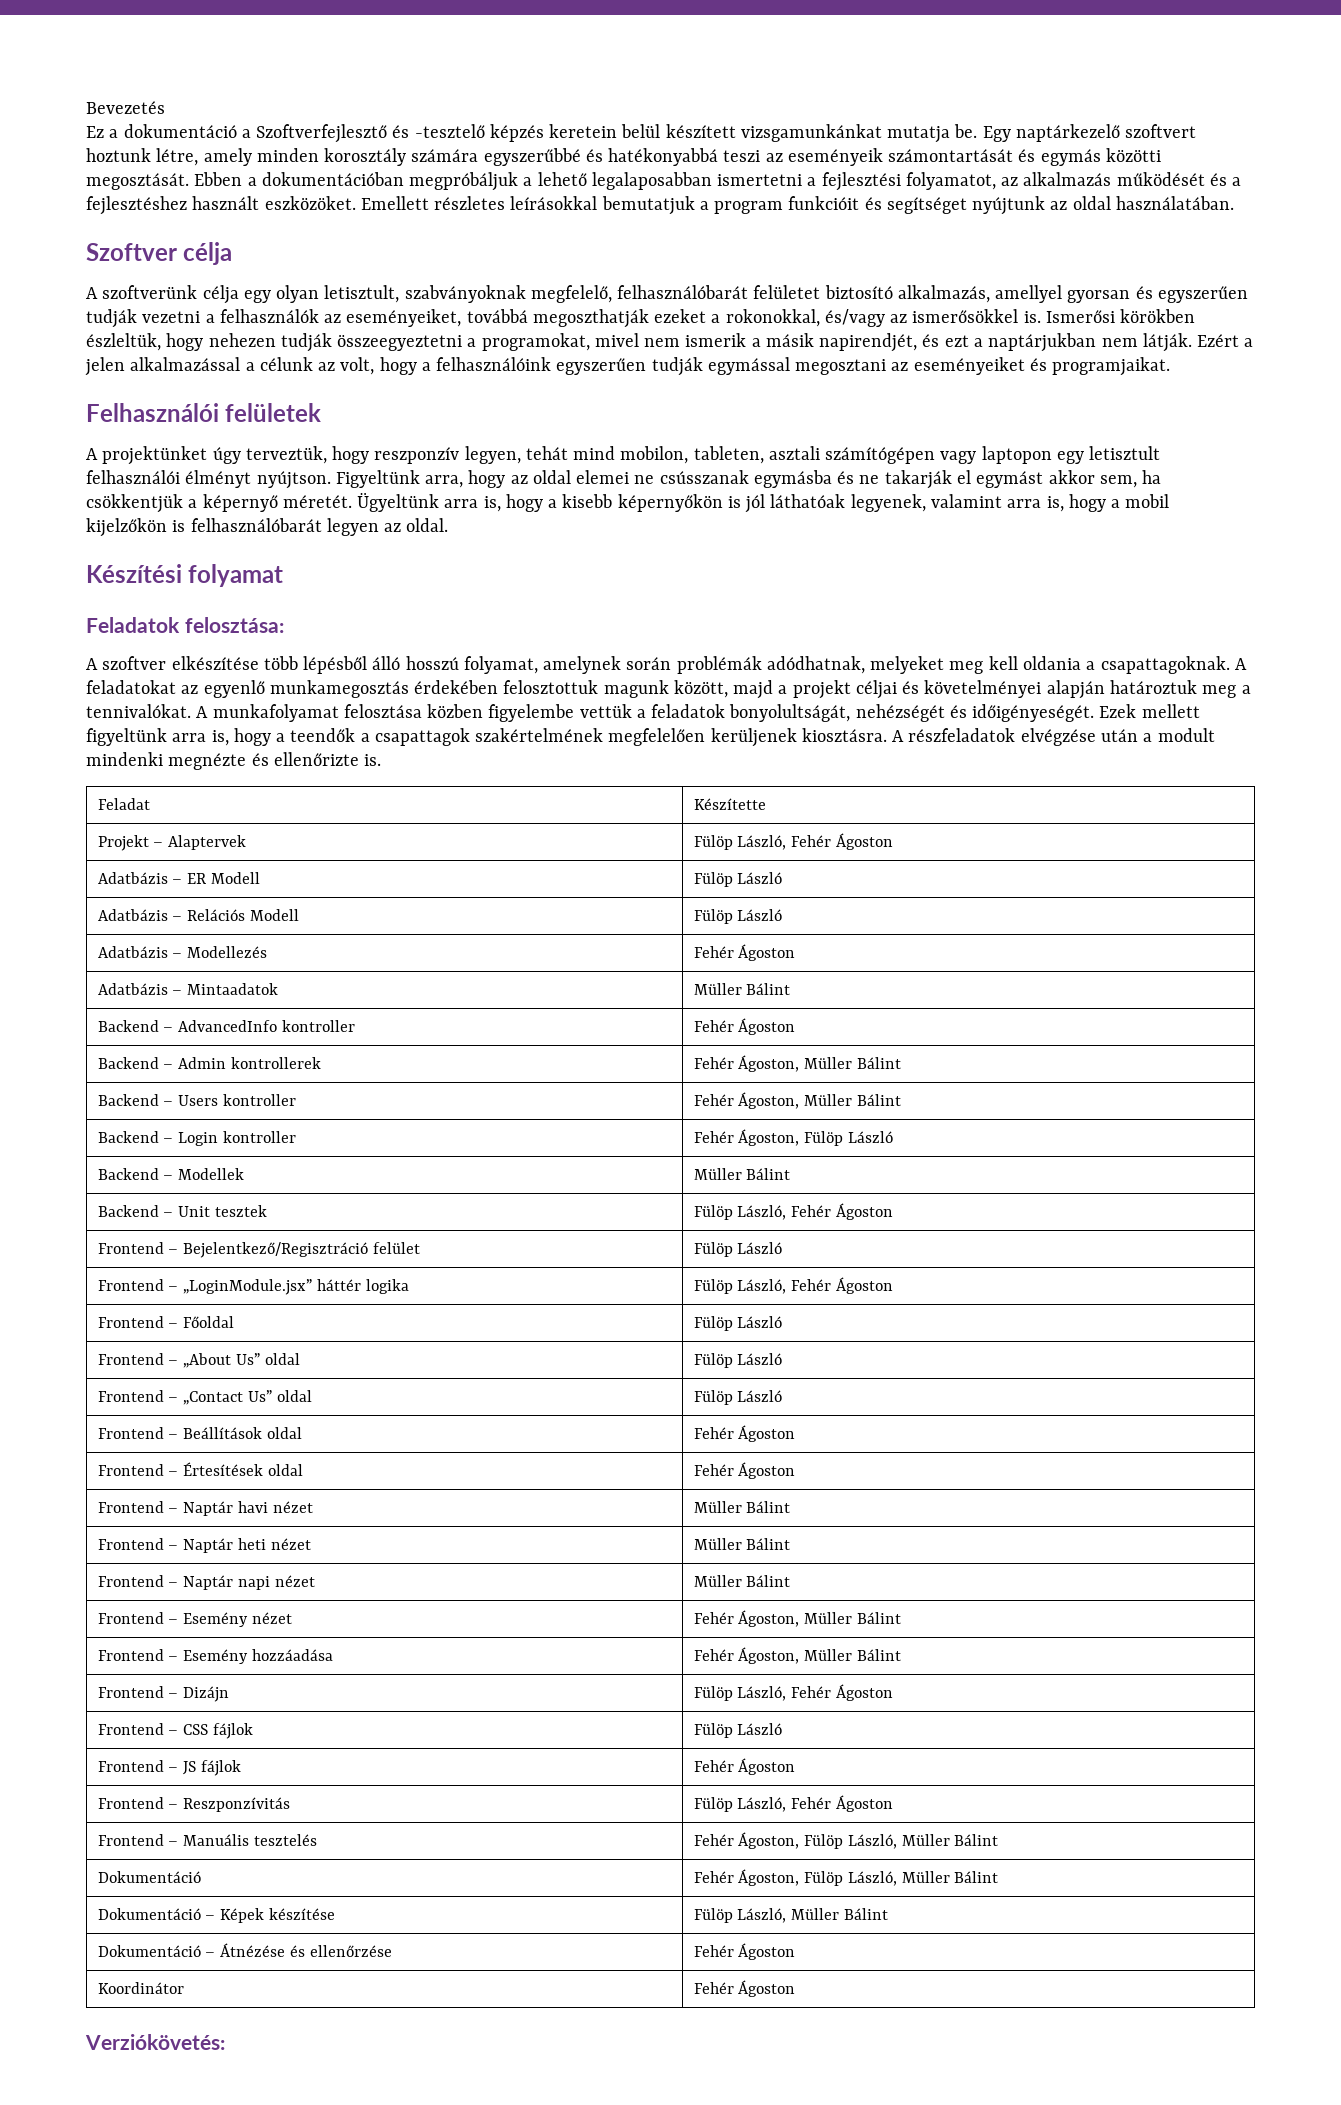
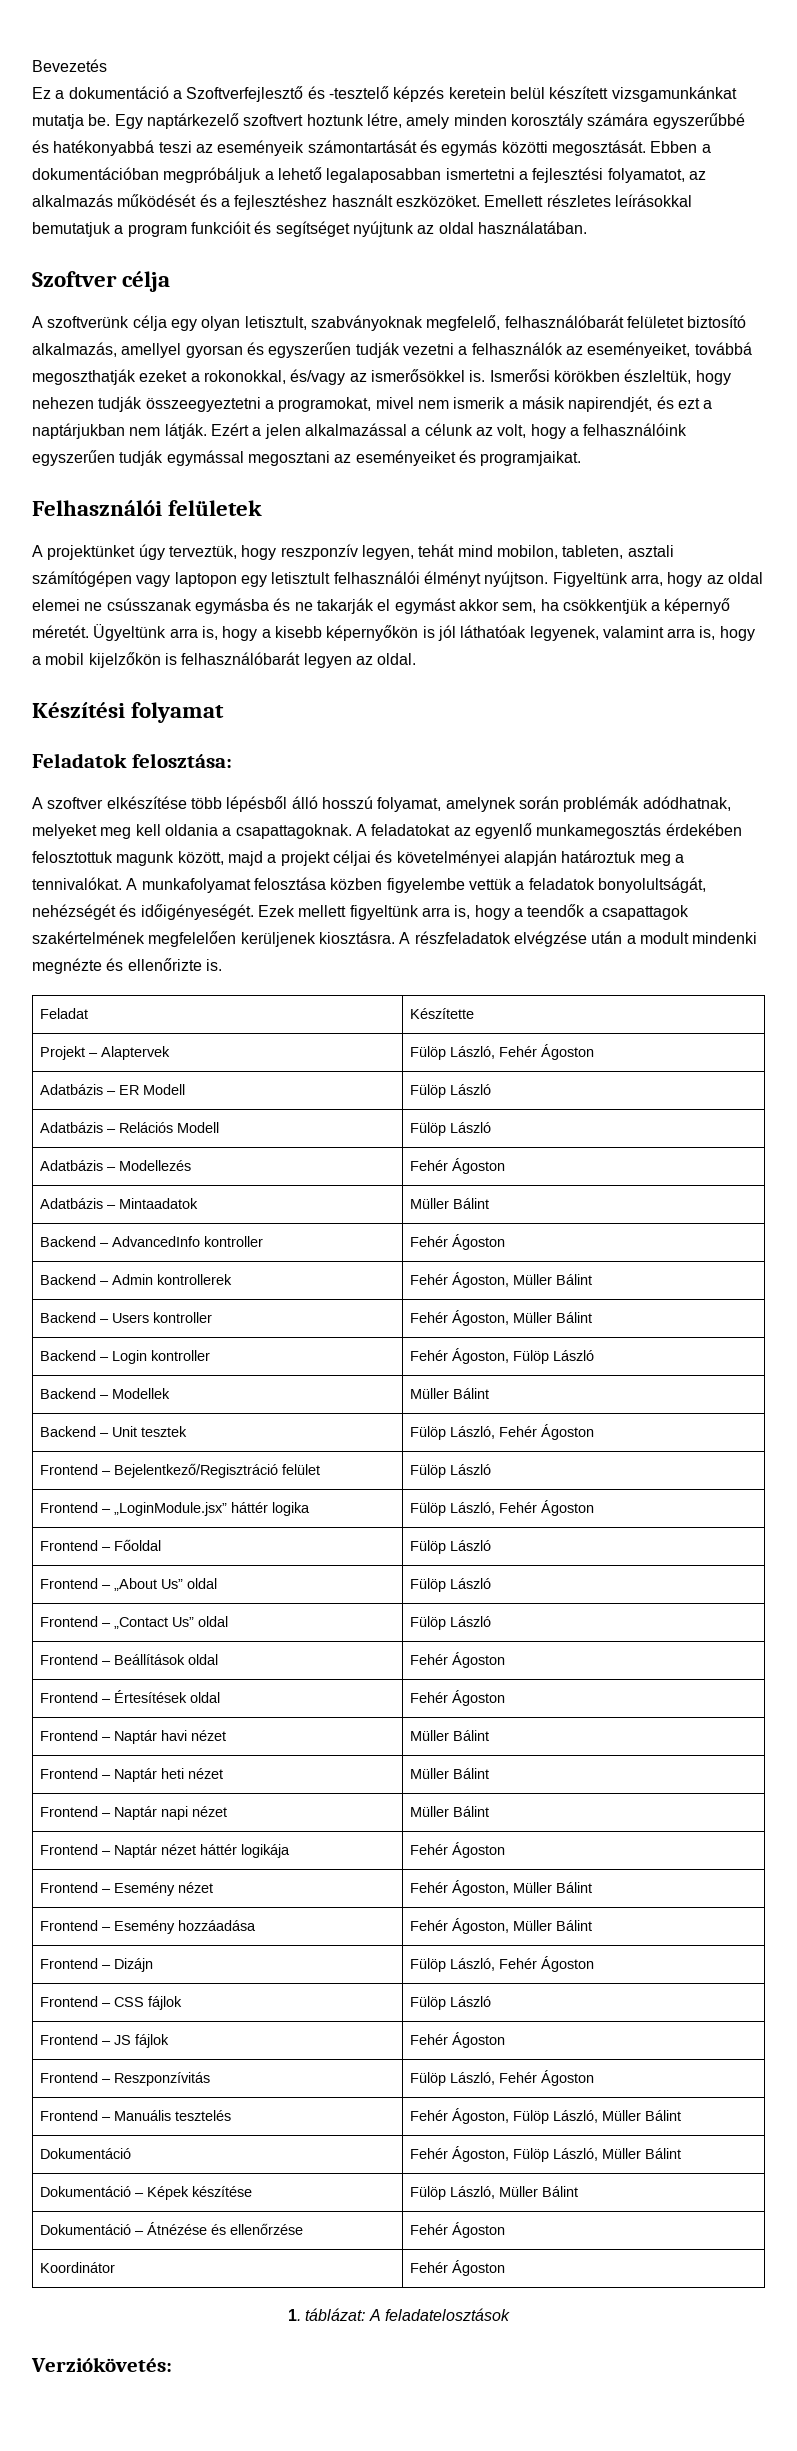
(791, 1581) none -> [39,1844,290,1858] [409,1842,505,1858] // Frontend – Naptár nézet háttér logikája | Fehér Ágoston
(796, 1988) none -> [288,2308,510,2321] // 1. táblázat: A feladatelosztások

